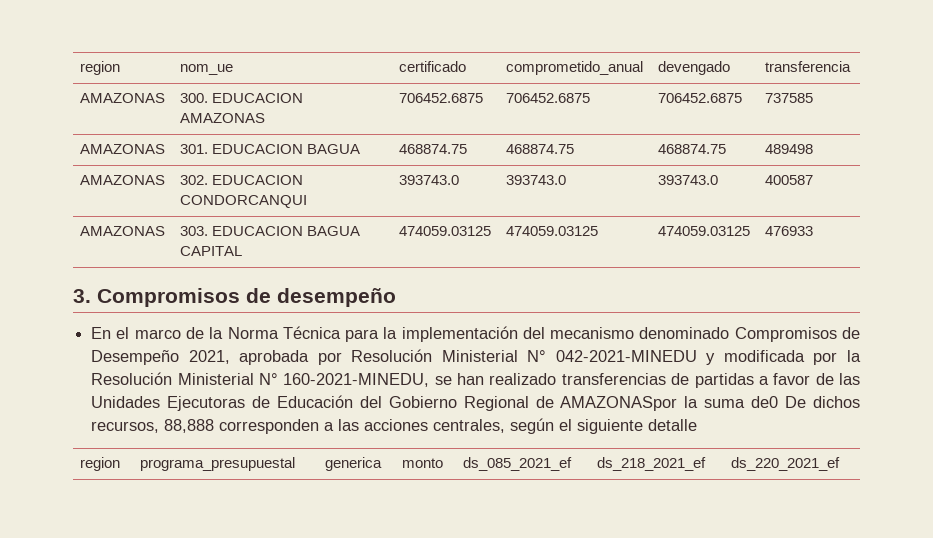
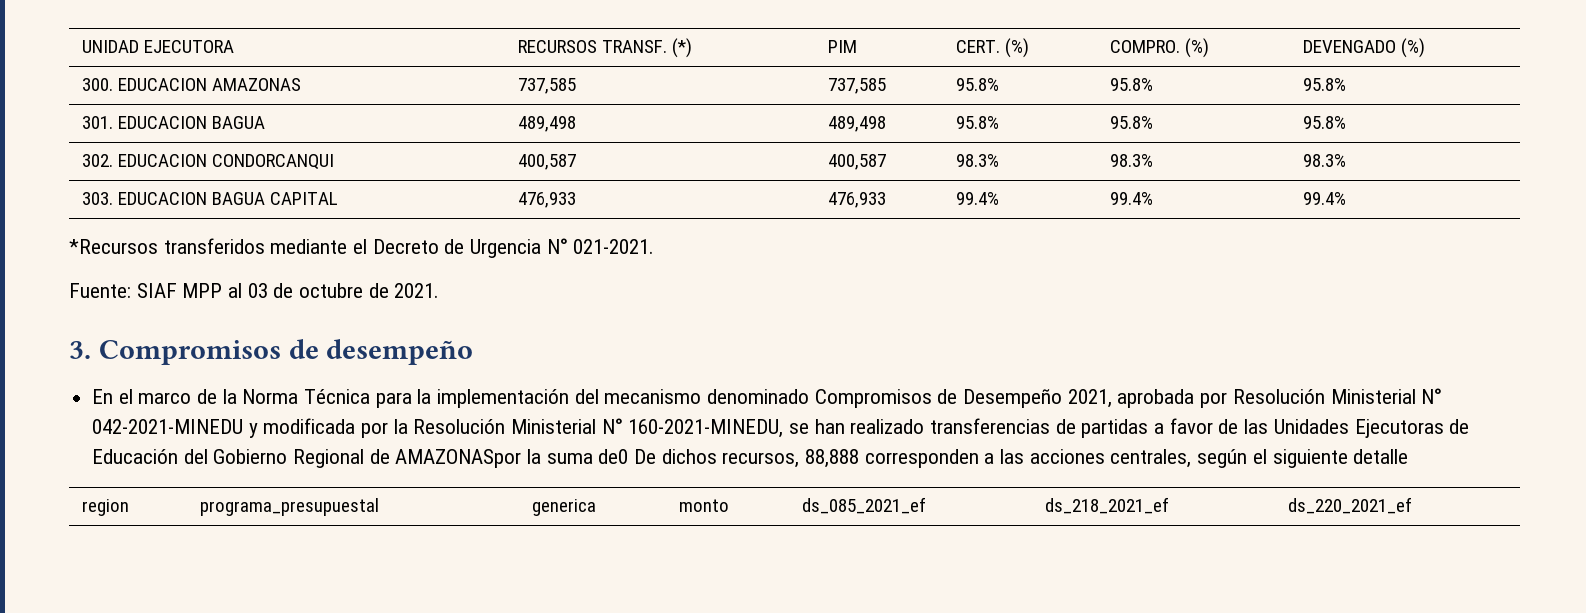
[80,61,121,75] [180,64,234,75] [399,61,467,72] [506,61,644,75] [658,61,731,75] [765,61,852,72] [80,93,166,103] [180,93,304,103] [180,113,266,123] [399,93,484,103] [506,93,591,103] [658,93,743,103] [765,93,814,103] [80,144,166,154] [180,144,361,154] [399,144,468,154] [506,144,575,154] [658,144,727,154] [765,144,814,154] [80,175,166,185] [180,175,304,185] [180,195,308,208] [399,175,460,185] [506,175,567,185] [658,175,719,185] [765,175,814,185] [80,226,166,236] [180,226,361,236] [180,246,243,256] [399,226,492,236] [506,226,599,236] [658,226,751,236] [765,226,814,236] region | nom_ue | certificado | comprometido_anual | devengado | transferencia // AMAZONAS | 300. EDUCACION AMAZONAS | 706452.6875 | 706452.6875 | 706452.6875 | 737585 // AMAZONAS | 301. EDUCACION BAGUA | 468874.75 | 468874.75 | 468874.75 | 489498 // AMAZONAS | 302. EDUCACION CONDORCANQUI | 393743.0 | 393743.0 | 393743.0 | 400587 // AMAZONAS | 303. EDUCACION BAGUA CAPITAL | 474059.03125 | 474059.03125 | 474059.03125 | 476933 -> [81,40,235,53] [517,38,693,58] [827,40,857,53] [955,38,1030,58] [1109,38,1210,58] [1302,38,1426,58] [81,78,302,91] [517,78,576,94] [827,78,886,94] [955,78,999,91] [1109,78,1153,91] [1302,78,1346,91] [81,116,266,129] [517,116,576,132] [827,116,886,132] [955,116,999,129] [1109,116,1153,129] [1302,116,1346,129] [81,154,335,170] [517,154,576,170] [827,154,886,170] [955,154,999,167] [1109,154,1153,167] [1302,154,1346,167] [81,192,339,205] [517,192,576,208] [827,192,886,208] [955,192,999,205] [1109,192,1153,205] [1302,192,1346,205] [69,238,655,258] [69,283,440,298] UNIDAD EJECUTORA | RECURSOS TRANSF. (*) | PIM | CERT. (%) | COMPRO. (%) | DEVENGADO (%) // 300. EDUCACION AMAZONAS | 737,585 | 737,585 | 95.8% | 95.8% | 95.8% // 301. EDUCACION BAGUA | 489,498 | 489,498 | 95.8% | 95.8% | 95.8% // 302. EDUCACION CONDORCANQUI | 400,587 | 400,587 | 98.3% | 98.3% | 98.3% // 303. EDUCACION BAGUA CAPITAL | 476,933 | 476,933 | 99.4% | 99.4% | 99.4% // *Recursos transferidos mediante el Decreto de Urgencia N° 021-2021. // Fuente: SIAF MPP al 03 de octubre de 2021.

